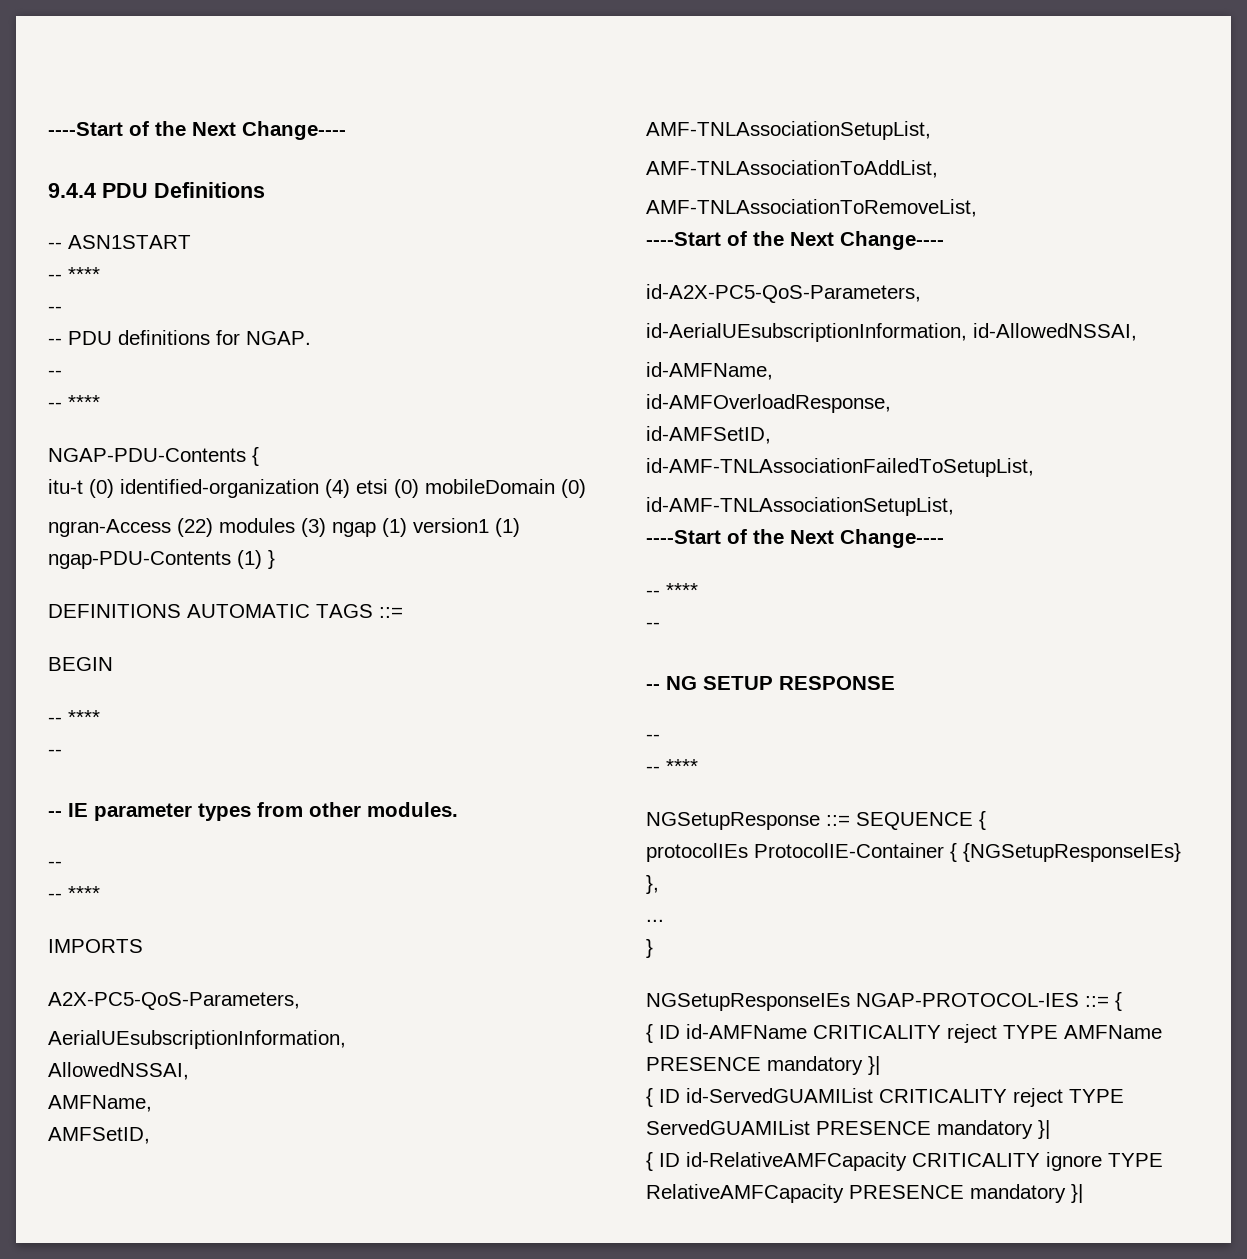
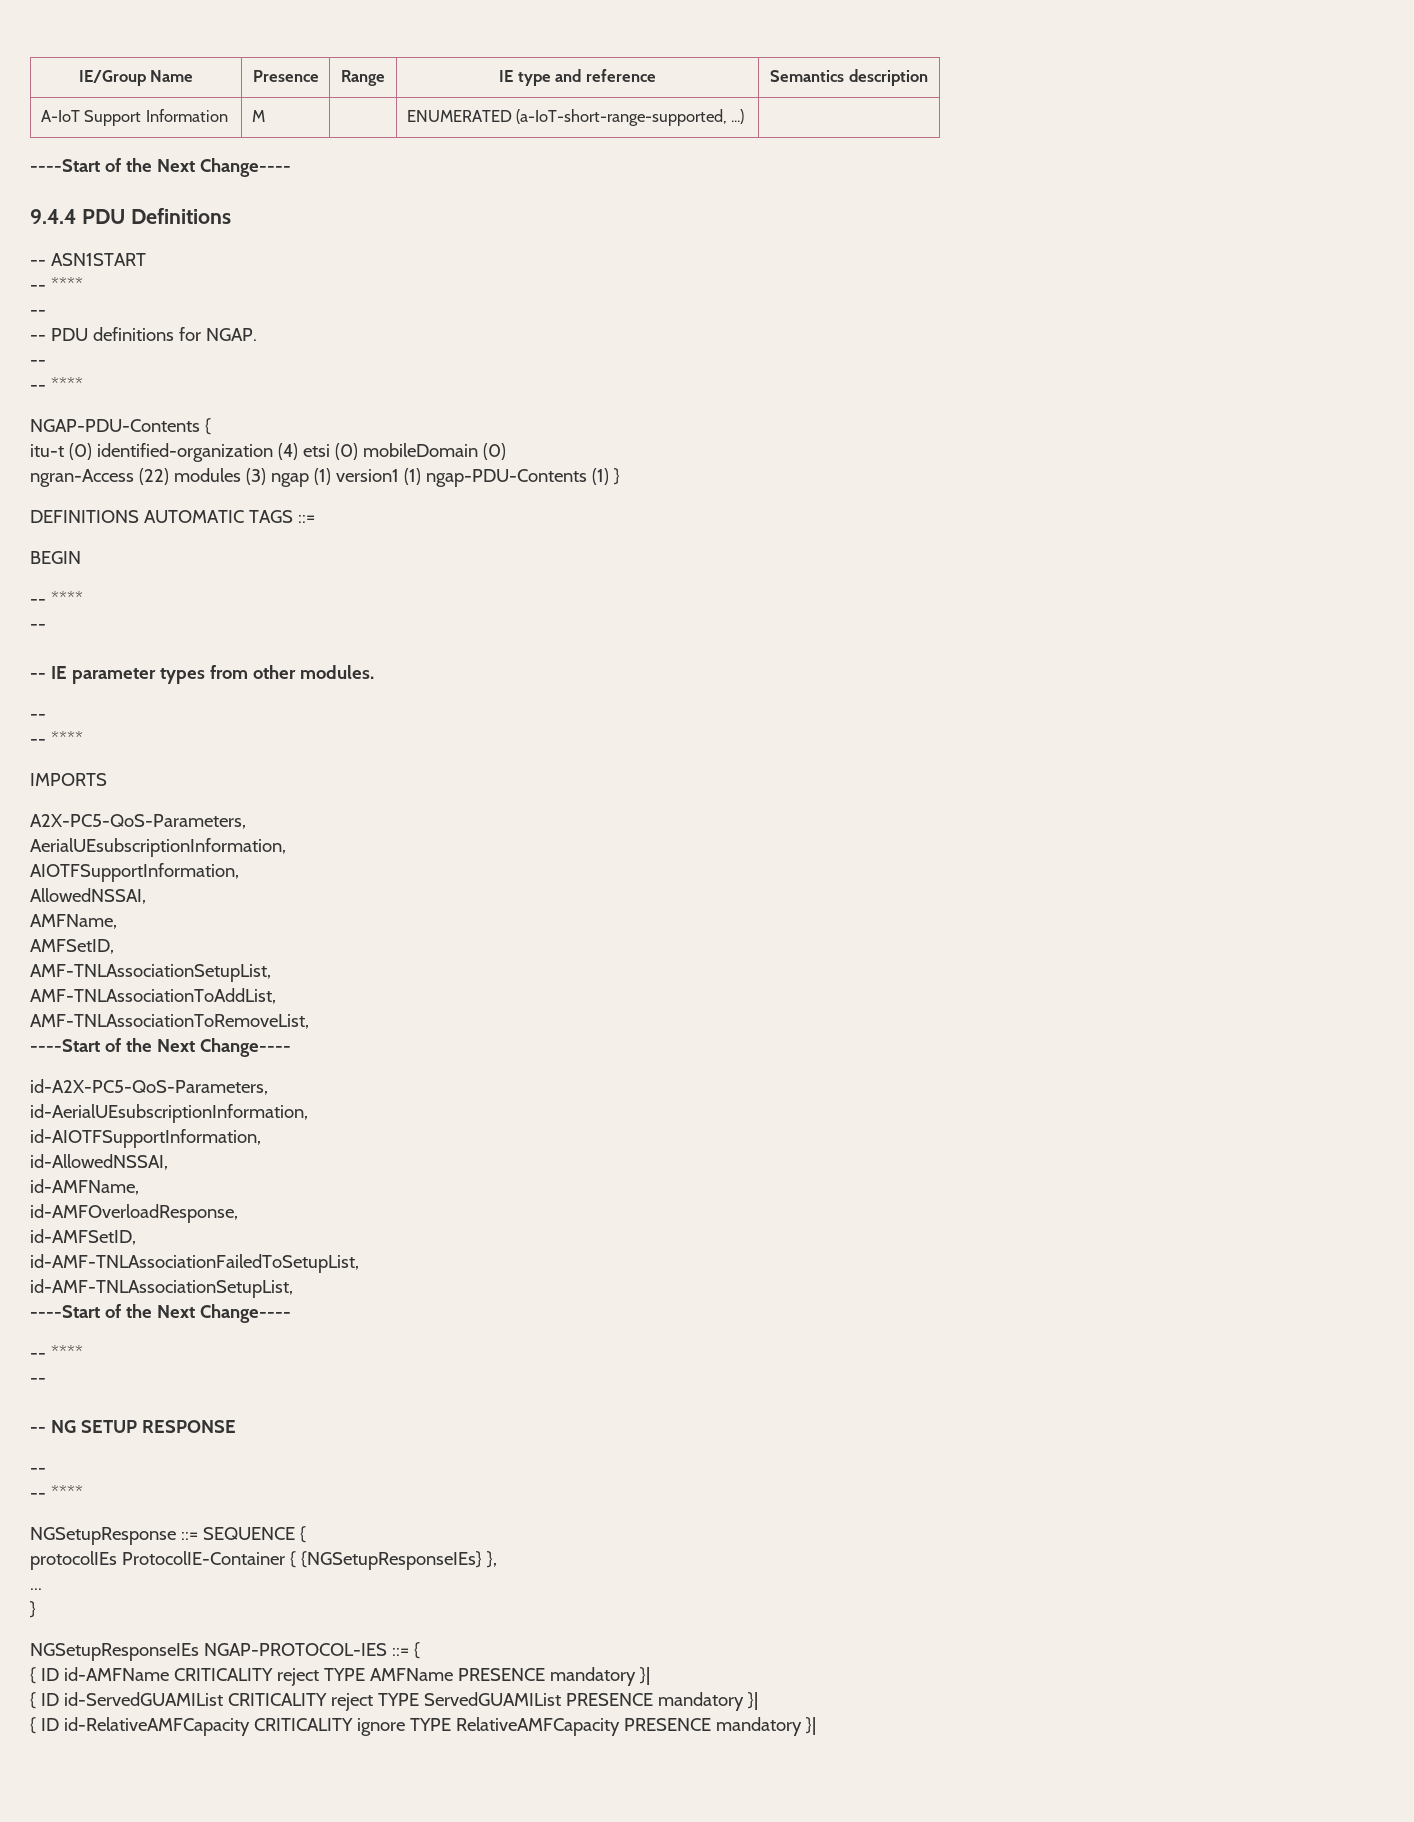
(48, 129) none -> [78,70,194,86] [252,70,319,82] [341,70,385,86] [499,69,656,86] [770,69,928,86] [40,109,228,126] [251,110,265,122] [406,109,745,126] IE/Group Name | Presence | Range | IE type and reference | Semantics description // A-IoT Support Information | M | | ENUMERATED (a-IoT-short-range-supported, ...) | //
(346, 1039) none -> [30,863,239,882] // AIOTFSupportInformation,
(967, 332) none -> [30,1129,261,1148] // id-AIOTFSupportInformation, //

